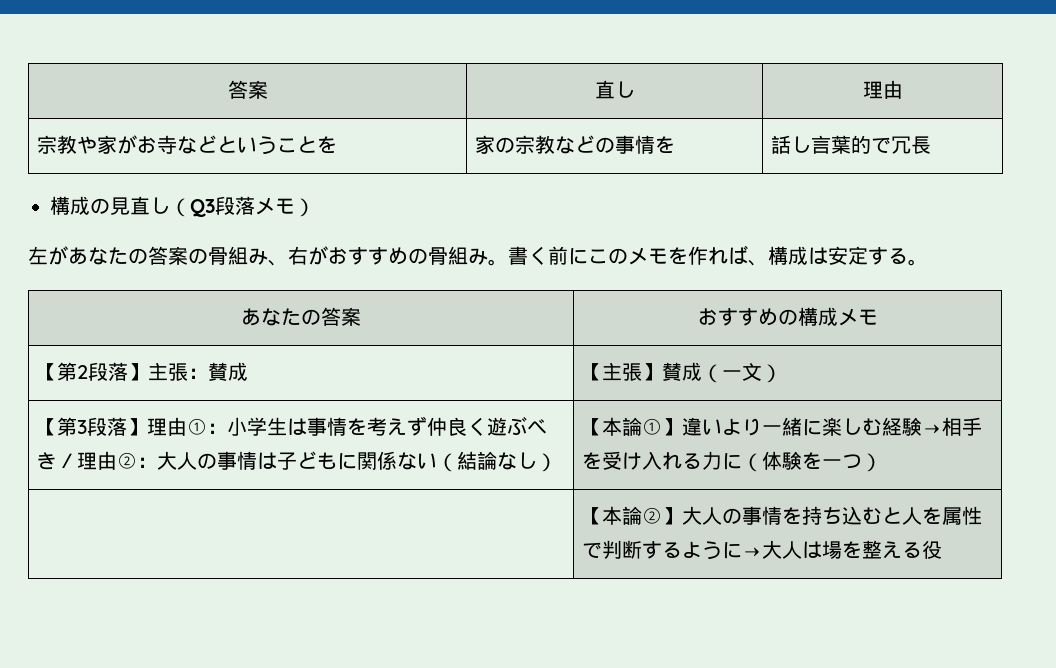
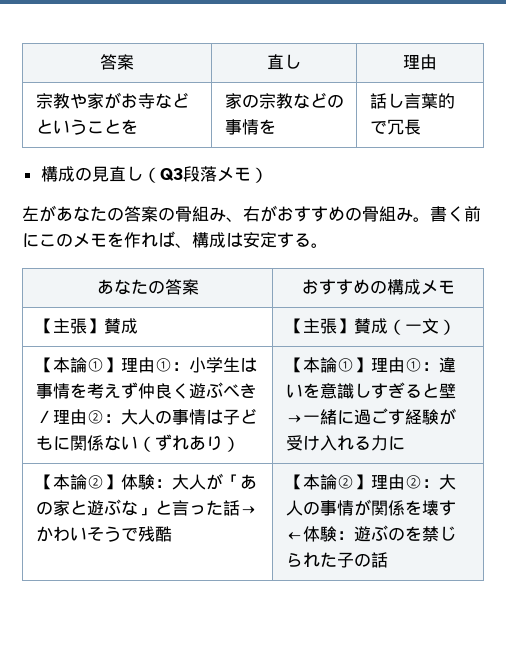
[57,362,209,381] 第2段落】主張： -> [52,318,104,334] 主張】
[57,417,128,436] 第3段落 -> [52,357,104,373] 本論①
[457,451,538,470] 結論なし -> [154,434,223,451] ずれあり
[682,417,983,436] [582,451,883,472] [582,506,983,525] [582,540,943,560] 違いより一緒に楽しむ経験→相手を受け入れる力に（体験を一つ） // | 【本論②】大人の事情を持ち込むと人を属性で判断するように→大人は場を整える役 -> [370,357,456,373] [285,382,456,399] [285,408,456,425] [285,435,405,451] [35,473,257,490] [35,499,257,516] [35,526,172,542] [285,474,456,490] [285,499,456,516] [285,525,456,542] [285,552,388,568] 理由①：違いを意識しすぎると壁→一緒に過ごす経験が受け入れる力に // 【本論②】体験：大人が「あの家と遊ぶな」と言った話→かわいそうで残酷 | 【本論②】理由②：大人の事情が関係を壊す←体験：遊ぶのを禁じられた子の話

